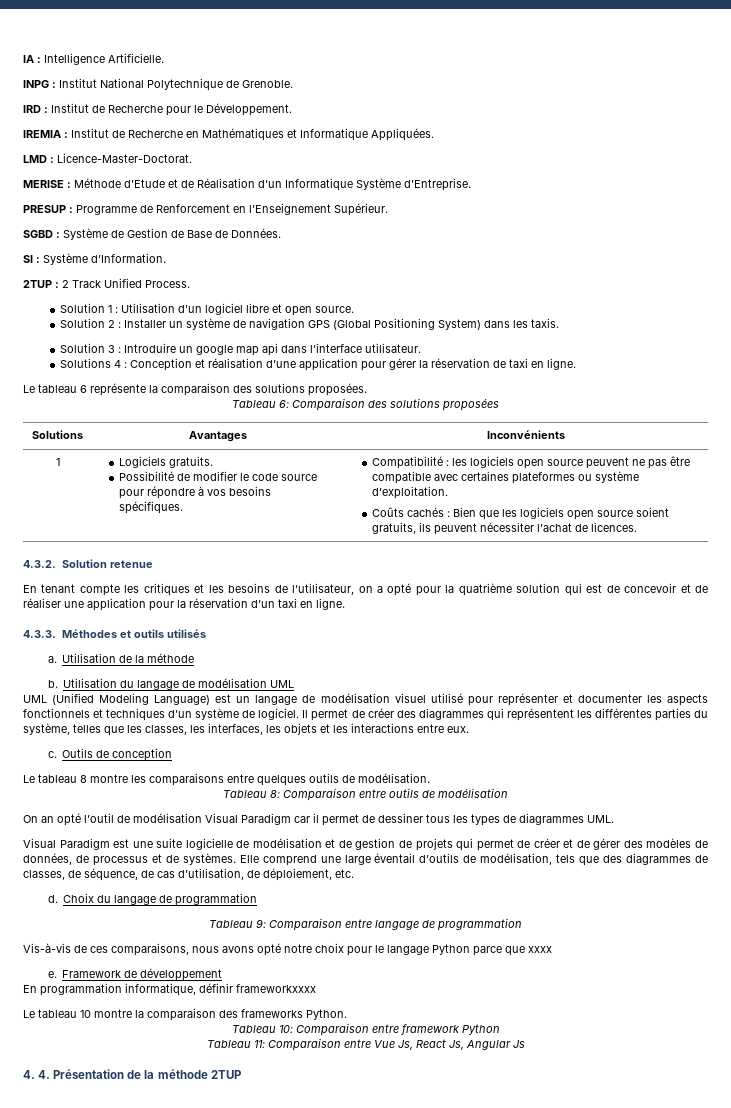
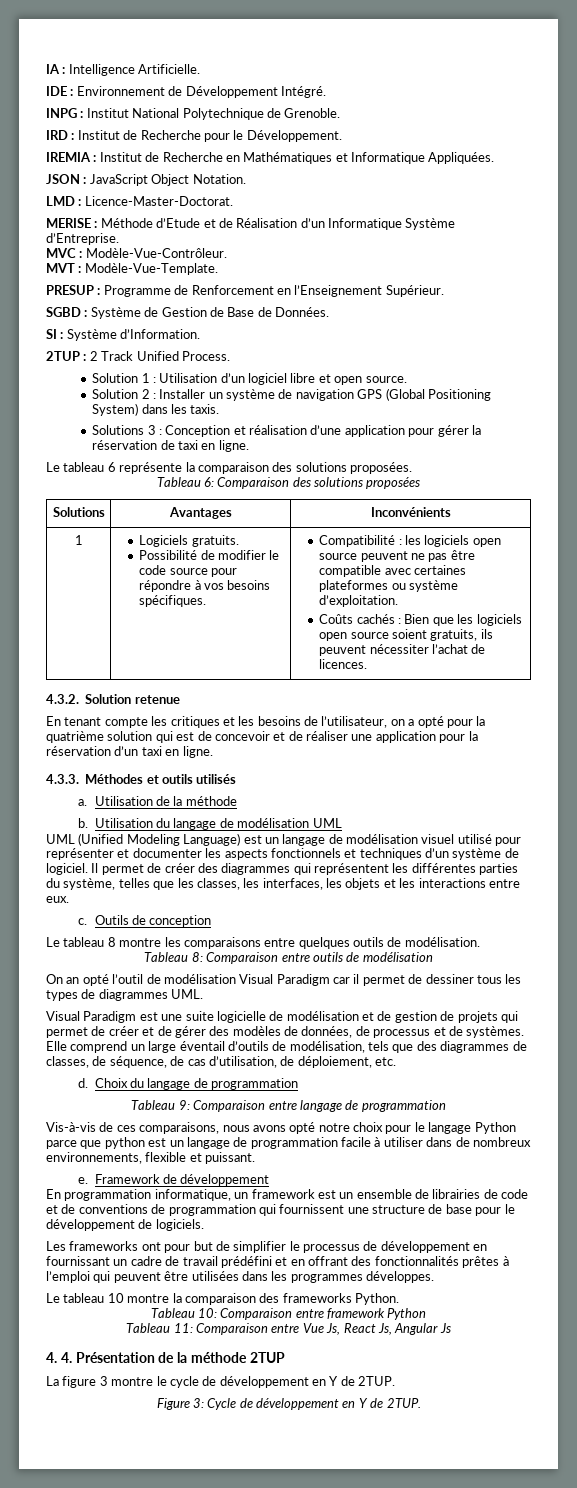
(164, 58) none -> [46,86,326,98] // IDE : Environnement de Développement Intégré.
(434, 134) none -> [46,174,246,186] // JSON : JavaScript Object Notation.
(471, 184) none -> [46,248,227,258] [46,263,218,275] // MVC : Modèle-Vue-Contrôleur. // MVT : Modèle-Vue-Template.
[59,343,105,353] Solution -> [92,425,145,435] Solutions
[123,343,421,356] [59,358,127,368] Introduire un google map api dans l’interface utilisateur. // Solutions 4 : -> (162, 432) none
[320,856,341,863] une -> [130,1044,145,1051] un
[528,946,552,953] xxxx -> [104,1137,531,1149] [46,1152,256,1164] python est un langage de programmation facile à utiliser dans de nombreux environnements, flexible et puissant.
[199,983,316,993] définir frameworkxxxx -> [234,1189,529,1199] [46,1204,515,1216] [46,1219,204,1231] [46,1241,488,1253] [46,1256,509,1268] [46,1271,434,1283] un framework est un ensemble de librairies de code et de conventions de programmation qui fournissent une structure de base pour le développement de logiciels. // Les frameworks ont pour but de simplifier le processus de développement en fournissant un cadre de travail prédéfini et en offrant des fonctionnalités prêtes à l’emploi qui peuvent être utilisées dans les programmes développes.
(241, 1074) none -> [46,1376,396,1388] [156,1398,421,1410] // La figure 3 montre le cycle de développement en Y de 2TUP. // Figure 3: Cycle de développement en Y de 2TUP.

